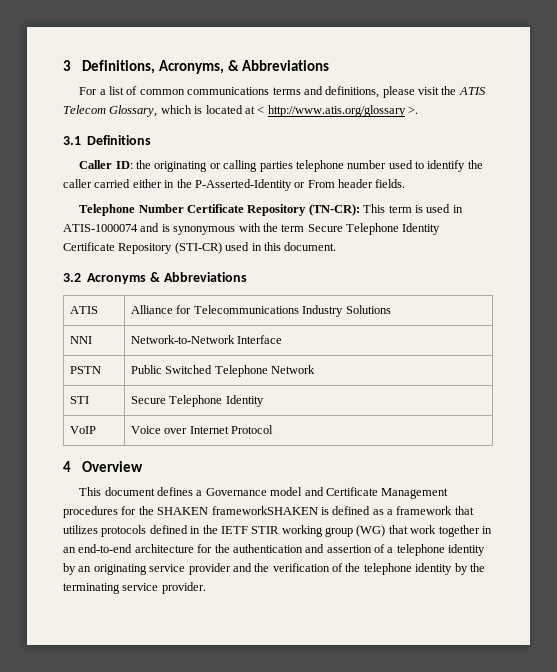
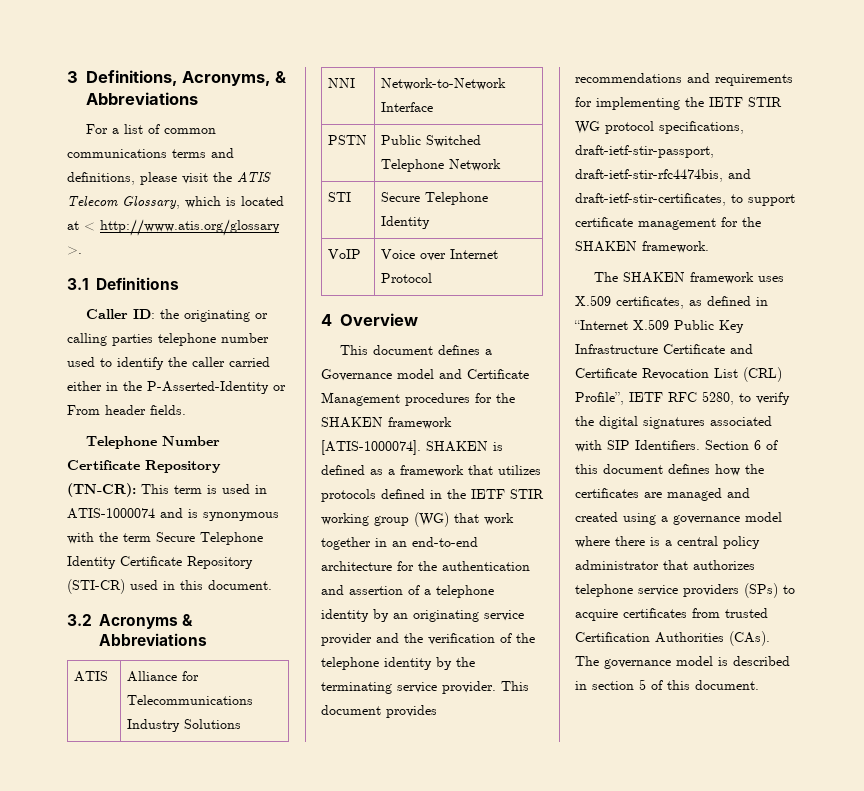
[211,506,318,515] frameworkSHAKEN -> [388,417,452,429] [321,440,488,455] framework [ATIS-1000074]. SHAKEN
(206, 588) none -> [501,681,529,691] [321,705,437,718] [575,73,793,86] [575,97,782,110] [575,121,744,134] [575,145,714,158] [575,169,751,182] [575,193,795,206] [575,217,761,230] [575,241,709,253] [593,272,784,284] [575,295,768,309] [574,319,744,333] [575,344,753,354] [575,367,782,382] [575,391,790,405] [575,416,772,429] [575,440,778,452] [575,464,764,476] [575,488,750,501] [575,512,782,525] [575,536,760,549] [575,560,755,570] [575,583,795,598] [575,608,768,621] [575,631,770,646] [575,656,790,669] [575,679,759,690] This document provides recommendations and requirements for implementing the IETF STIR WG protocol specifications, draft-ietf-stir-passport, draft-ietf-stir-rfc4474bis, and draft-ietf-stir-certificates, to support certificate management for the SHAKEN framework. // The SHAKEN framework uses X.509 certificates, as defined in “Internet X.509 Public Key Infrastructure Certificate and Certificate Revocation List (CRL) Profile”, IETF RFC 5280, to verify the digital signatures associated with SIP Identifiers. Section 6 of this document defines how the certificates are managed and created using a governance model where there is a central policy administrator that authorizes telephone service providers (SPs) to acquire certificates from trusted Certification Authorities (CAs). The governance model is described in section 5 of this document.

